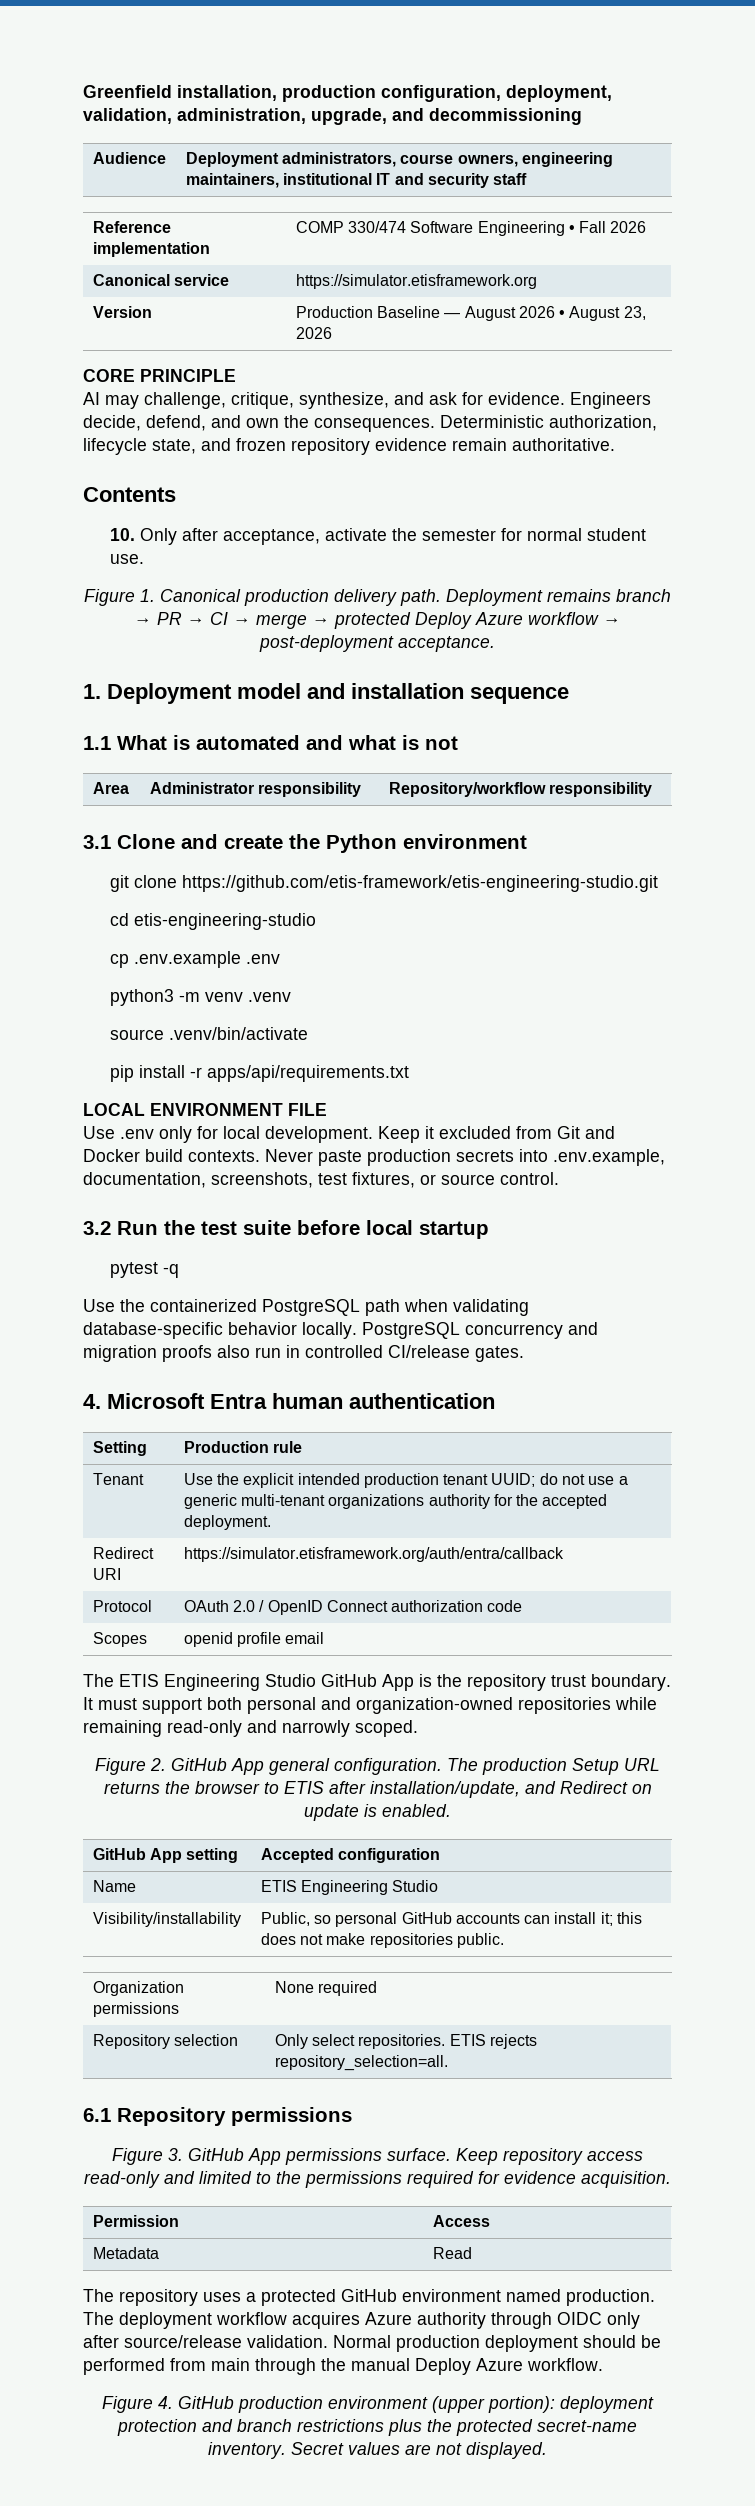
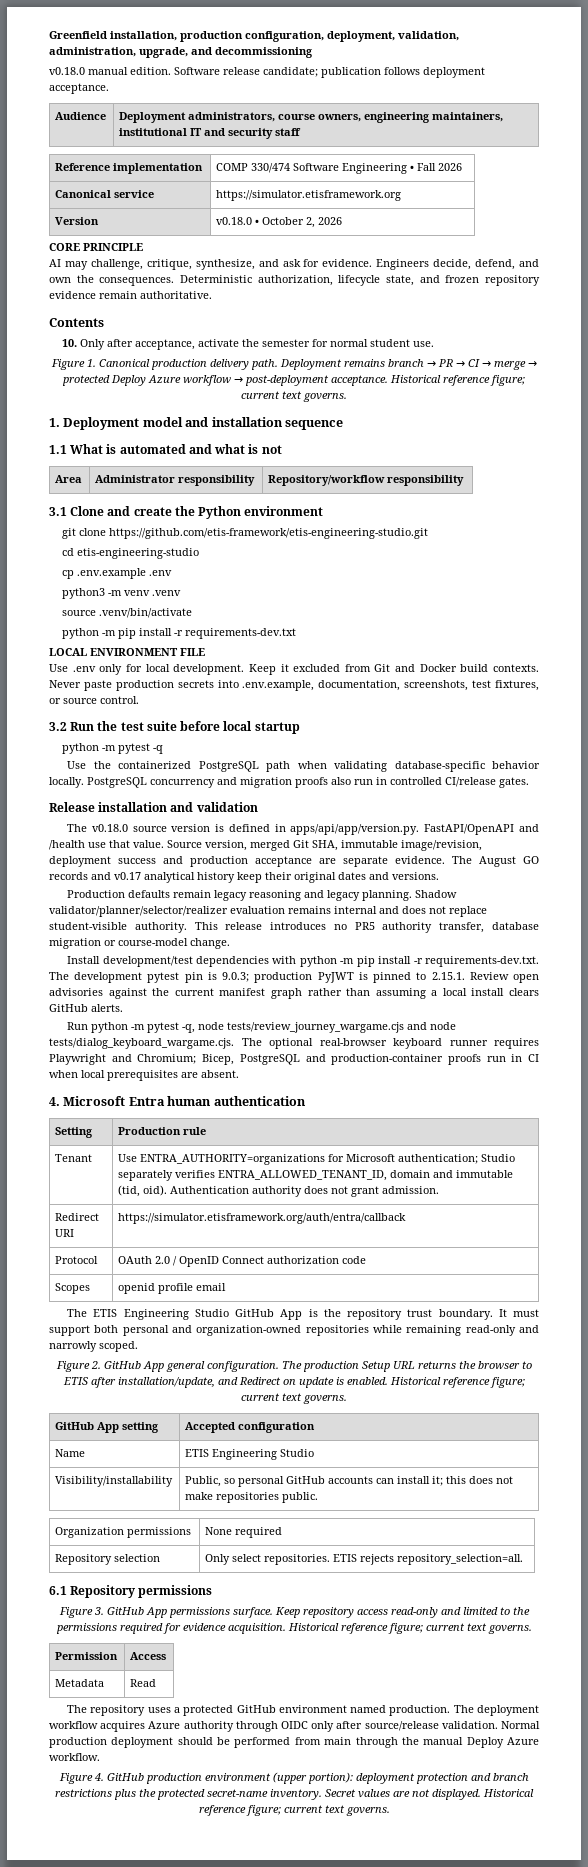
(582, 116) none -> [49,67,485,78] [49,83,109,94] // v0.18.0 manual edition. Software release candidate; publication follows deployment acceptance.
[295,306,646,321] Production Baseline — August 2026 • August 23, -> [216,217,316,228] v0.18.0 • October 2,
(495, 644) none -> [390,375,525,386] [241,391,347,402] Historical reference figure; current text governs.
[109,1065,409,1082] pip install -r apps/api/requirements.txt -> [61,628,296,639] python -m pip install -r requirements-dev.txt
(489, 1230) none -> [61,743,116,754] python -m
(524, 1354) none -> [49,802,258,812] [67,824,539,835] [49,840,482,851] [49,856,539,867] [49,872,439,883] [67,890,458,901] [49,906,487,917] [49,922,539,933] [49,938,230,949] [67,956,539,967] [49,972,539,983] [49,988,539,999] [49,1004,123,1012] [67,1022,457,1033] [49,1038,539,1049] [49,1054,539,1065] [49,1070,239,1081] // Release installation and validation // The v0.18.0 source version is defined in apps/api/app/version.py. FastAPI/OpenAPI and /health use that value. Source version, merged Git SHA, immutable image/revision, deployment success and production acceptance are separate evidence. The August GO records and v0.17 analytical history keep their original dates and versions. // Production defaults remain legacy reasoning and legacy planning. Shadow validator/planner/selector/realizer evaluation remains internal and does not replace student-visible authority. This release introduces no PR5 authority transfer, database migration or course-model change. // Install development/test dependencies with python -m pip install -r requirements-dev.txt. The development pytest pin is 9.0.3; production PyJWT is pinned to 2.15.1. Review open advisories against the current manifest graph rather than assuming a local install clears GitHub alerts. // Run python -m pytest -q, node tests/review_journey_wargame.cjs and node tests/dialog_keyboard_wargame.cjs. The optional real-browser keyboard runner requires Playwright and Chromium; Bicep, PostgreSQL and production-container proofs run in CI when local prerequisites are absent.
[216,1473,628,1488] [183,1494,608,1509] [183,1515,271,1530] the explicit intended production tenant UUID; do not use a generic multi-tenant organizations authority for the accepted deployment. -> [140,1154,516,1165] [118,1170,514,1181] [118,1185,440,1197] ENTRA_AUTHORITY=organizations for Microsoft authentication; Studio separately verifies ENTRA_ALLOWED_TENANT_ID, domain and immutable (tid, oid). Authentication authority does not grant admission.
(451, 1810) none -> [389,1377,525,1388] [241,1393,347,1404] Historical reference figure; current text governs.
(671, 2179) none -> [287,1623,532,1634] Historical reference figure; current text governs.
(547, 2450) none -> [483,1789,534,1797] [198,1805,390,1816] Historical reference figure; current text governs.

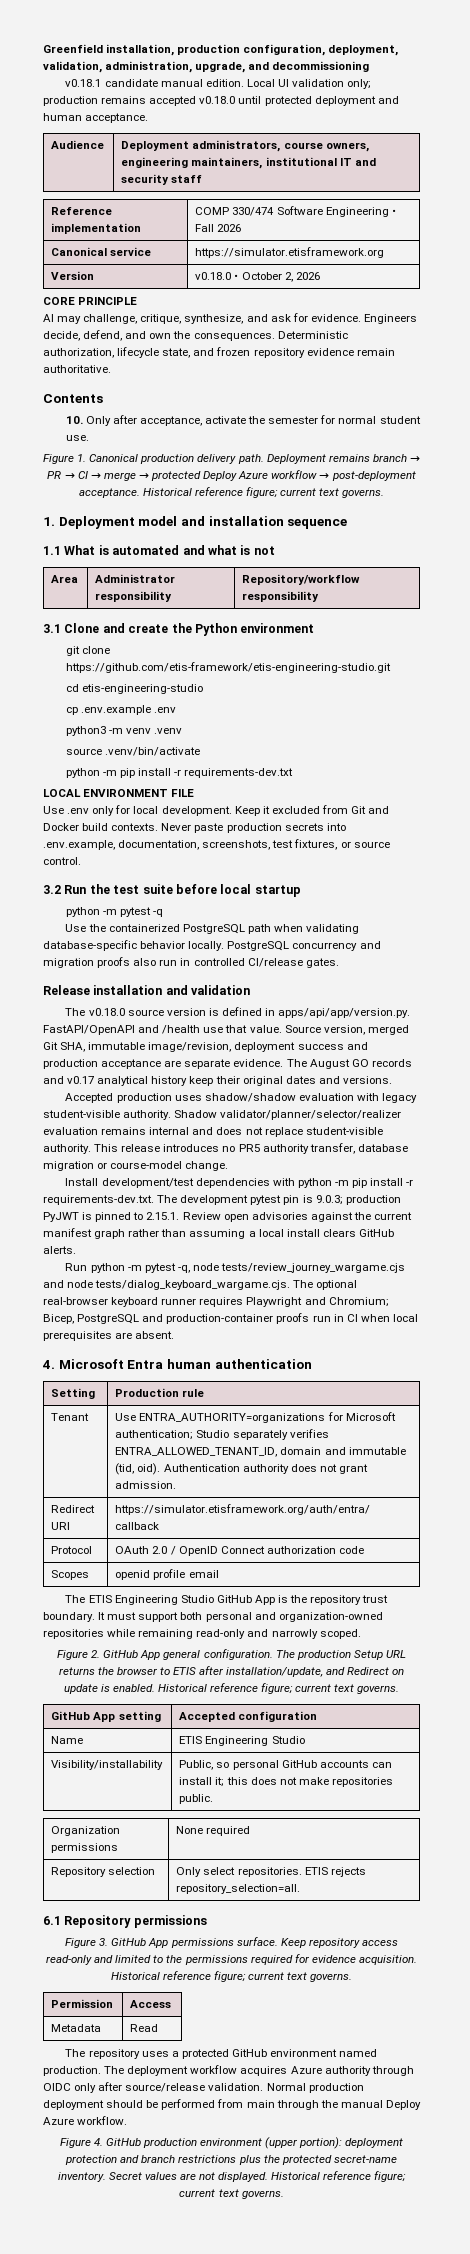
[49,67,485,78] v0.18.0 manual edition. Software release candidate; publication follows deployment -> [65,79,372,89] [43,96,399,106] [43,113,82,121] v0.18.1 candidate manual edition. Local UI validation only; production remains accepted v0.18.0 until protected deployment and human
[67,890,413,901] Production defaults remain legacy reasoning and legacy planning. -> [65,1093,418,1103] [43,1110,172,1120] Accepted production uses shadow/shadow evaluation with legacy student-visible authority.

